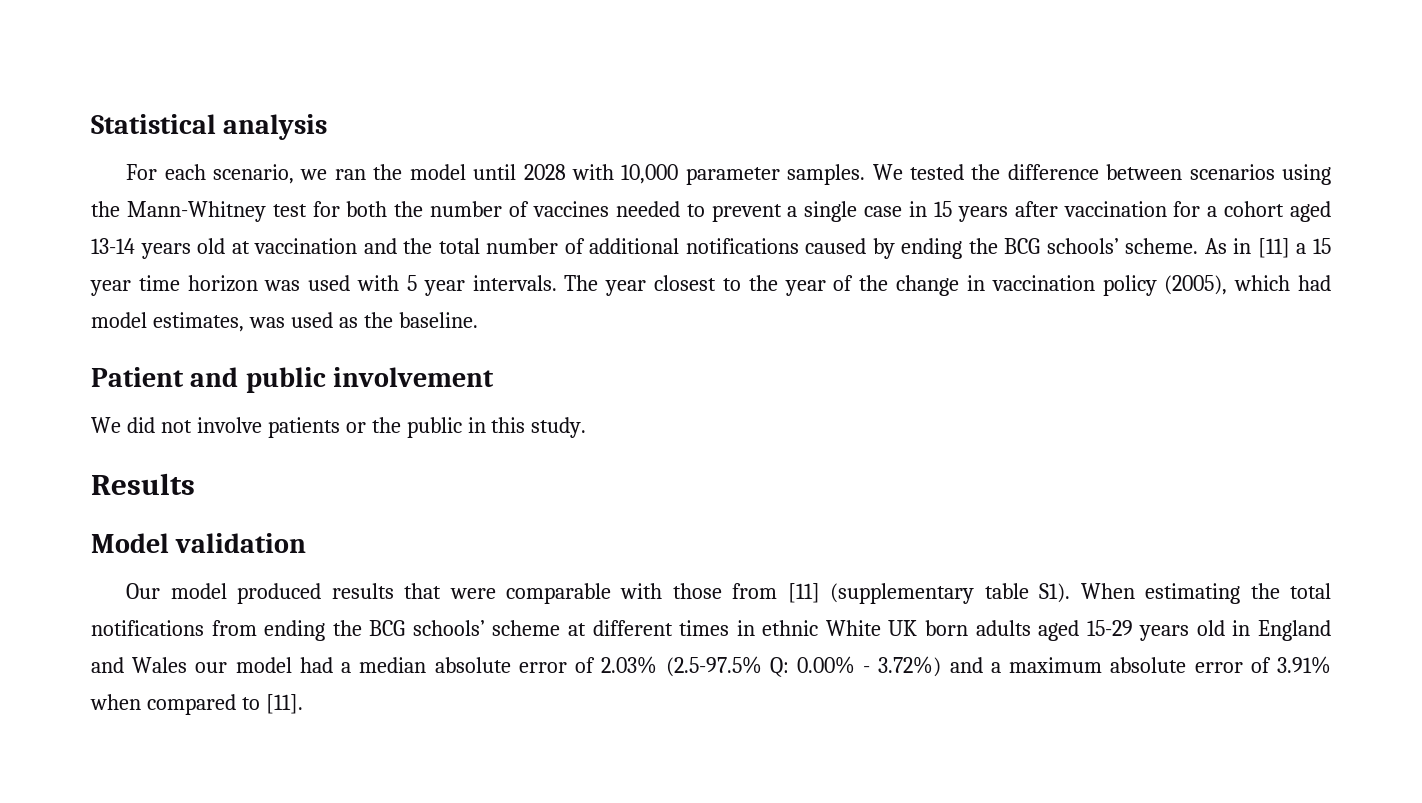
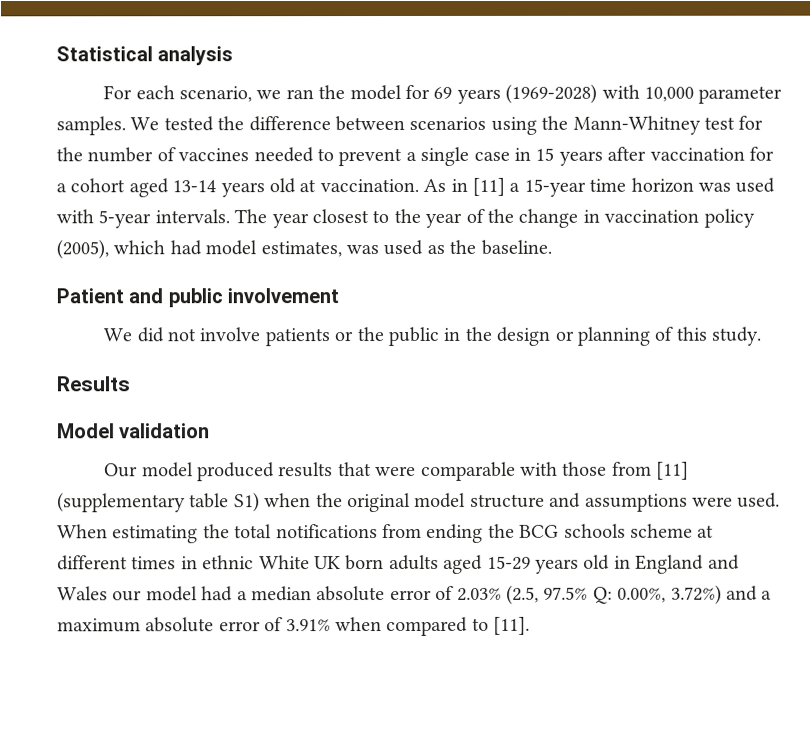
[473,164,566,180] until 2028 -> [405,83,598,104] for 69 years (1969-2028)
[346,201,388,217] both -> (764, 122) none
[254,238,1199,259] vaccination and the total number of additional notifications caused by ending the BCG schools’ scheme. -> [319,178,419,193] vaccination.
[1312,238,1331,254] [90,280,131,296] 15 year -> [523,178,586,197] 15-year
[406,275,465,296] 5 year -> [98,210,152,229] 5-year
(486, 425) none -> [464,326,674,346] the design or planning of
[1039,583,1071,603] S1). -> [233,492,781,513] S1) when the original model structure and assumptions were used.
[412,620,485,636] schools’ -> [563,523,626,538] schools
[665,656,871,677] (2.5-97.5% Q: 0.00% - -> [505,584,667,605] (2.5, 97.5% Q: 0.00%,

